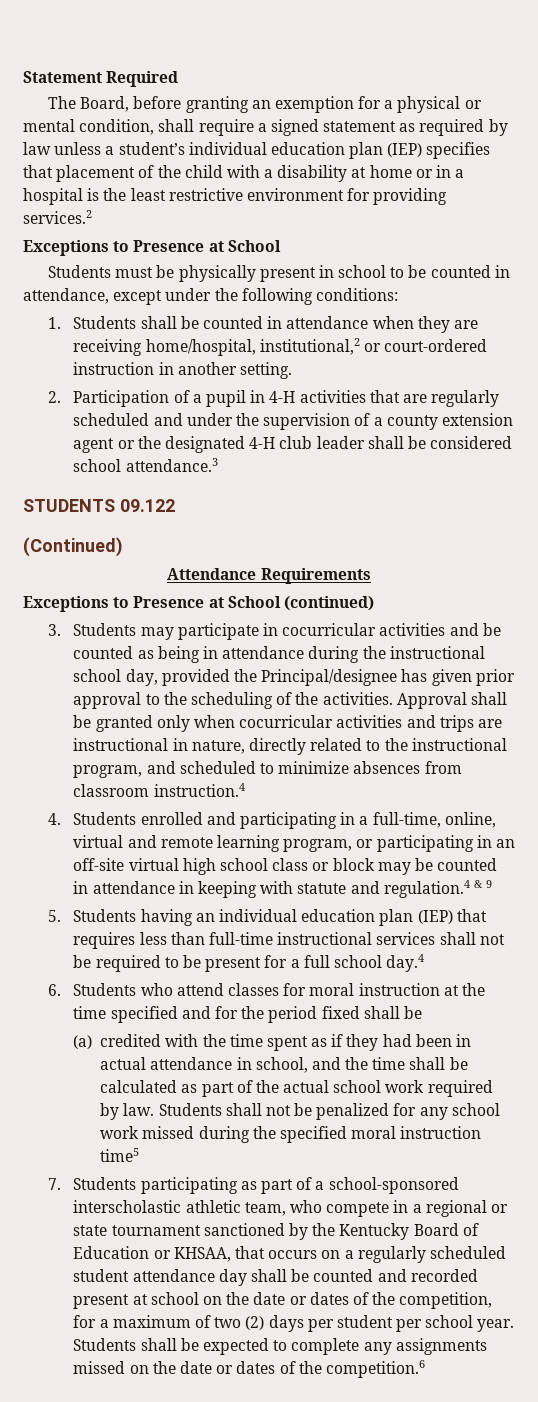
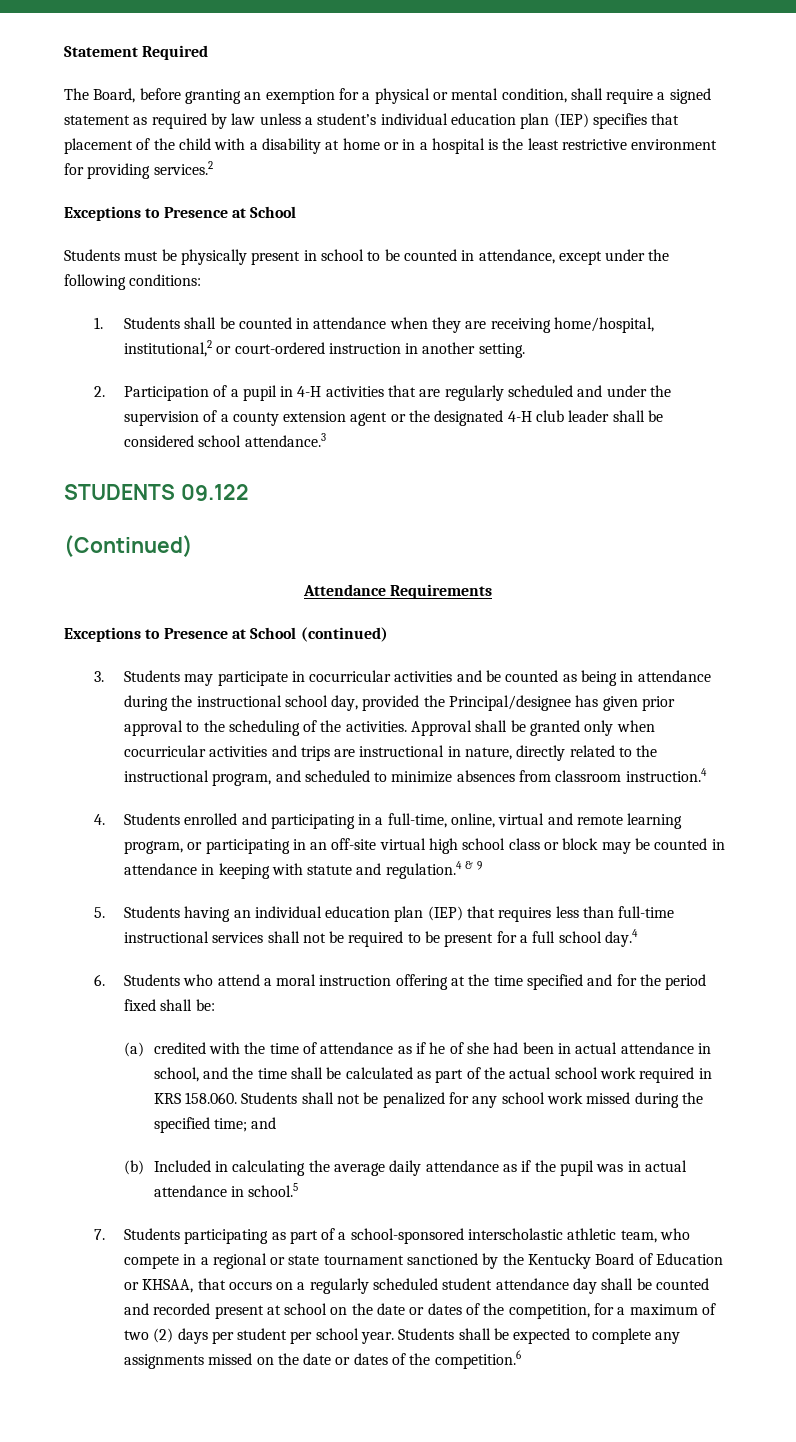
[227,983,440,996] classes for moral instruction -> [263,974,448,990] a moral instruction offering
[403,1006,422,1019] be -> [195,999,215,1011] be:
[266,1034,379,1051] spent as if they -> [303,1042,489,1054] of attendance as if he of she
[100,1103,155,1120] by law. -> [698,1068,712,1079] [153,1092,238,1104] in KRS 158.060.
[351,1126,482,1139] [100,1148,140,1162] moral instruction time5 -> [214,1117,277,1132] [123,1160,687,1176] [153,1183,299,1197] time; and // (b) Included in calculating the average daily attendance as if the pupil was in actual attendance in school.5

